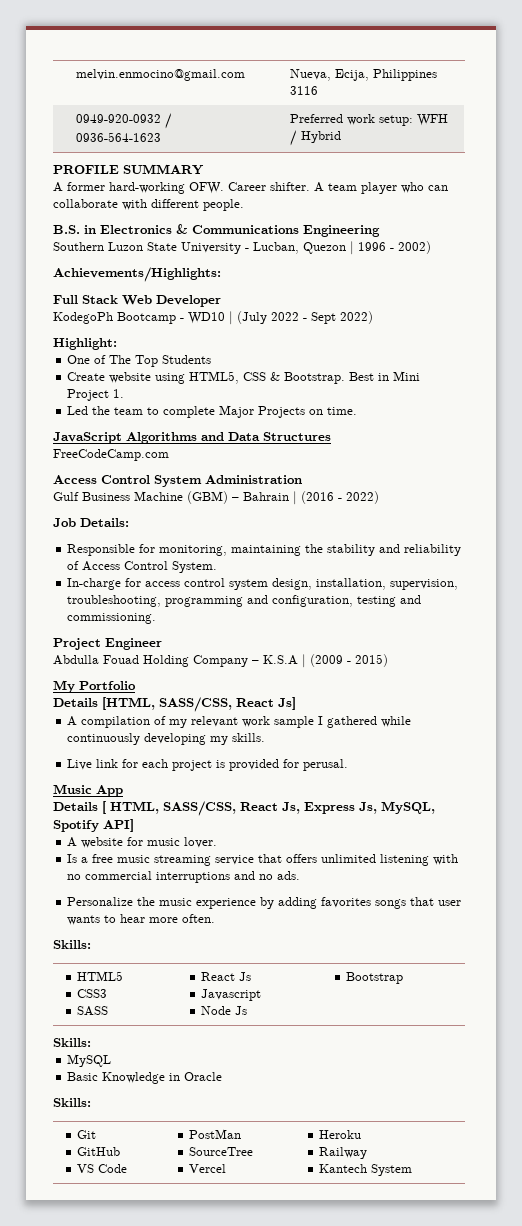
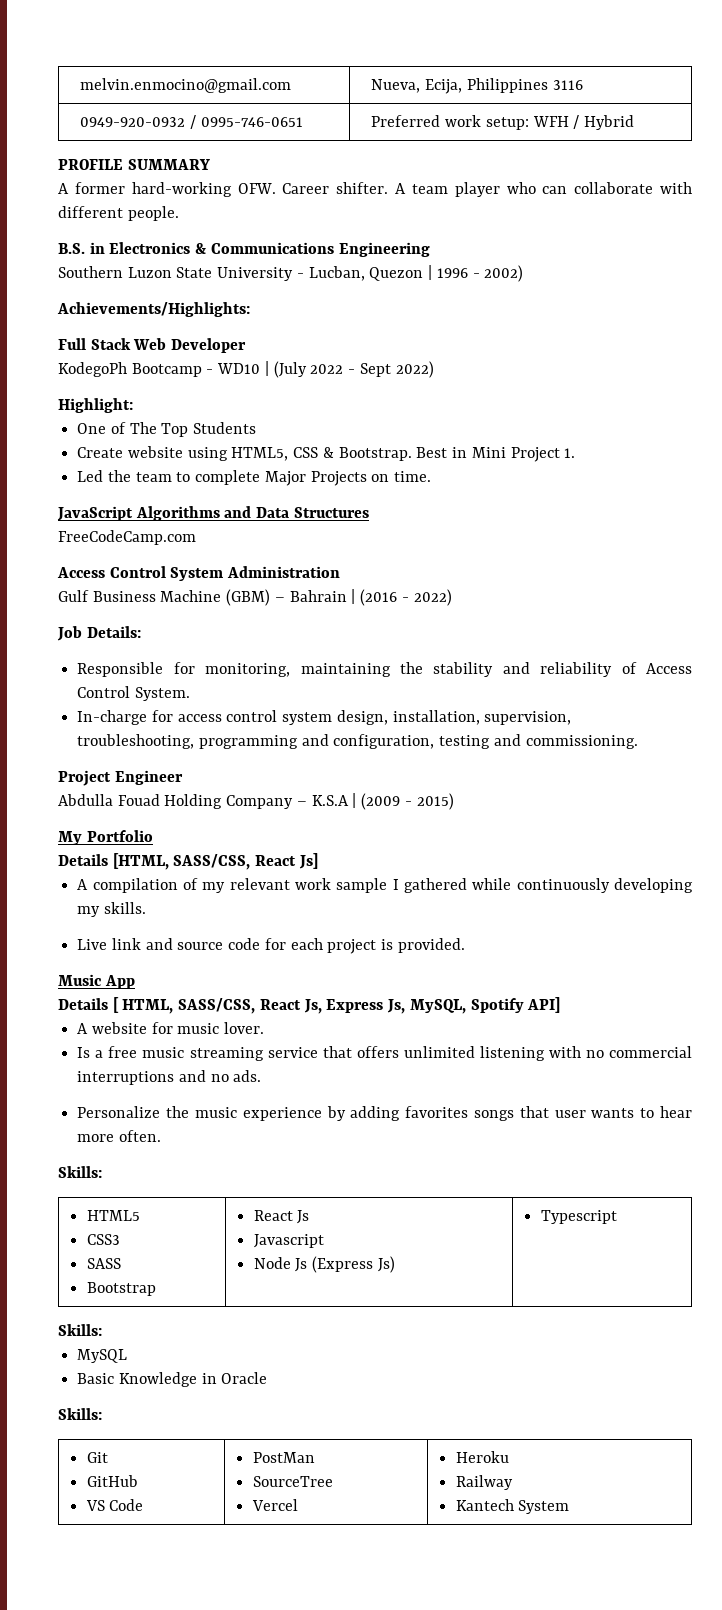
[76,132,162,142] 0936-564-1623 -> [200,117,303,127] 0995-746-0651
(119, 763) none -> [145,938,261,950] and source code
[229,759,349,771] provided for perusal. -> [397,938,465,953] provided.
(109, 1011) none -> [86,1282,156,1296] // Bootstrap
[346,972,404,984] | Bootstrap -> [312,1256,395,1273] [540,1210,617,1224] (Express Js) | Typescript

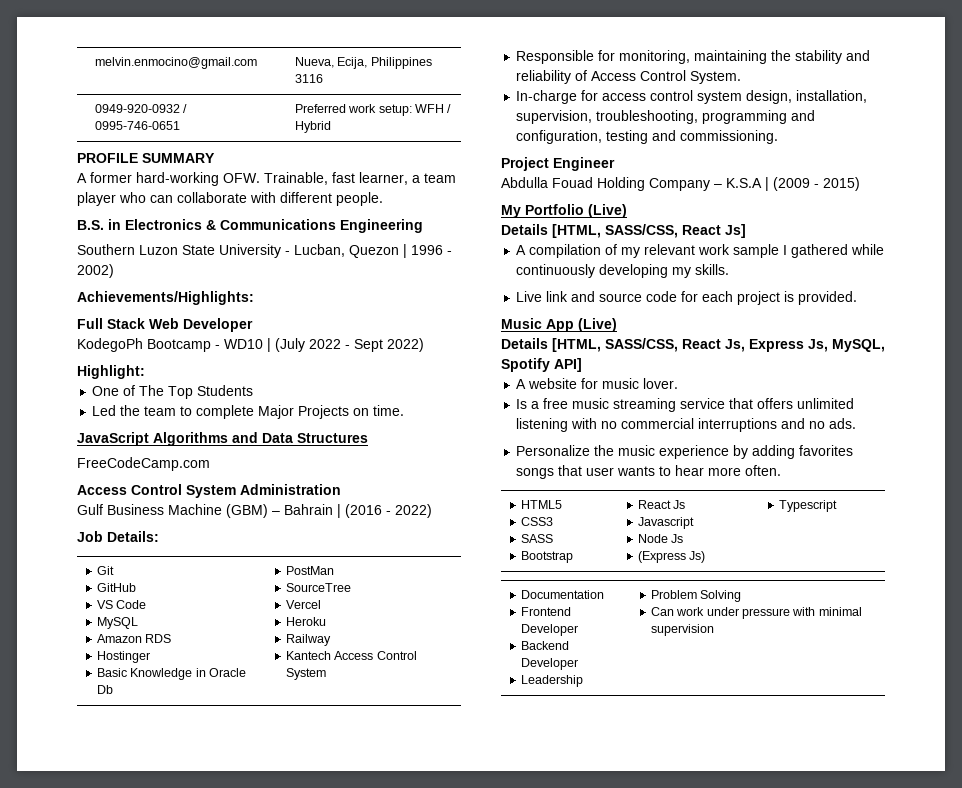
[282,182,406,194] Career shifter. A -> [264,172,420,185] Trainable, fast learner, a
[77,446,576,462] // Create website using HTML5, CSS & Bootstrap. Best in Mini Project 1. -> (254, 390) none
(141, 632) none -> [96,566,114,575] [96,583,136,592] [96,600,147,609] [96,617,138,629] [96,634,172,643] [96,651,150,663] [96,668,246,680] [96,685,113,694] [285,566,334,575] [285,583,351,592] [285,600,321,609] [285,617,326,626] [285,634,331,646] [285,651,417,660] [285,668,326,680] // Git // GitHub // VS Code // MySQL // Amazon RDS // Hostinger // Basic Knowledge in Oracle Db | PostMan // SourceTree // Vercel // Heroku // Railway // Kantech Access Control System
(153, 836) none -> [588,204,627,218] (Live)
[58,997,174,1014] // Details [ HTML, -> [578,318,617,332] [501,338,601,352] (Live) // Details [HTML,
[58,1166,102,1178] // Skills: -> (782, 470) none
(308, 1265) none -> (684, 538) //
[58,1324,102,1336] [77,1349,128,1363] [77,1372,268,1387] [58,1408,102,1420] [86,1452,108,1463] [86,1475,138,1487] [85,1499,144,1511] [252,1452,315,1463] [252,1476,333,1487] [251,1499,298,1511] [455,1451,509,1463] [455,1475,513,1490] [455,1499,570,1514] // Skills: // MySQL // Basic Knowledge in Oracle // Skills: // Git // GitHub // VS Code | PostMan // SourceTree // Vercel | Heroku // Railway // Kantech System -> [520,590,604,599] [520,607,571,616] [520,624,578,636] [520,641,569,650] [520,658,578,670] [520,675,583,687] [650,590,742,602] [650,607,862,619] [650,624,714,636] // Documentation // Frontend Developer // Backend Developer // Leadership | Problem Solving // Can work under pressure with minimal supervision

